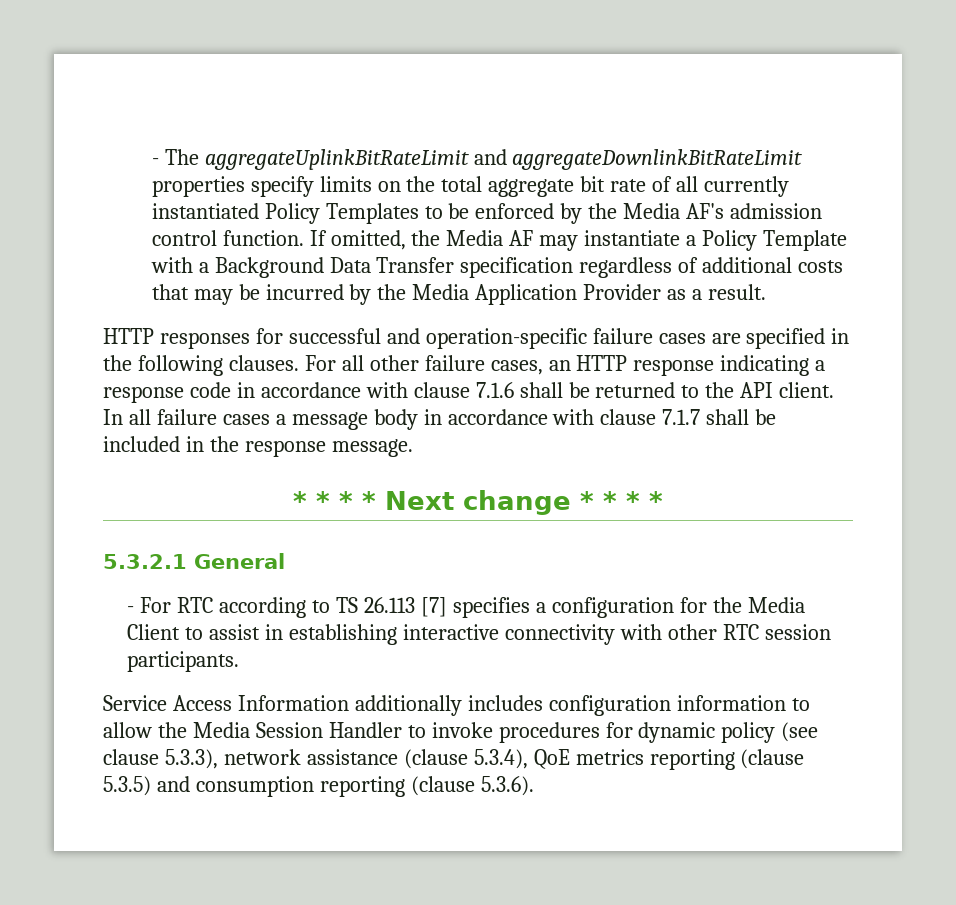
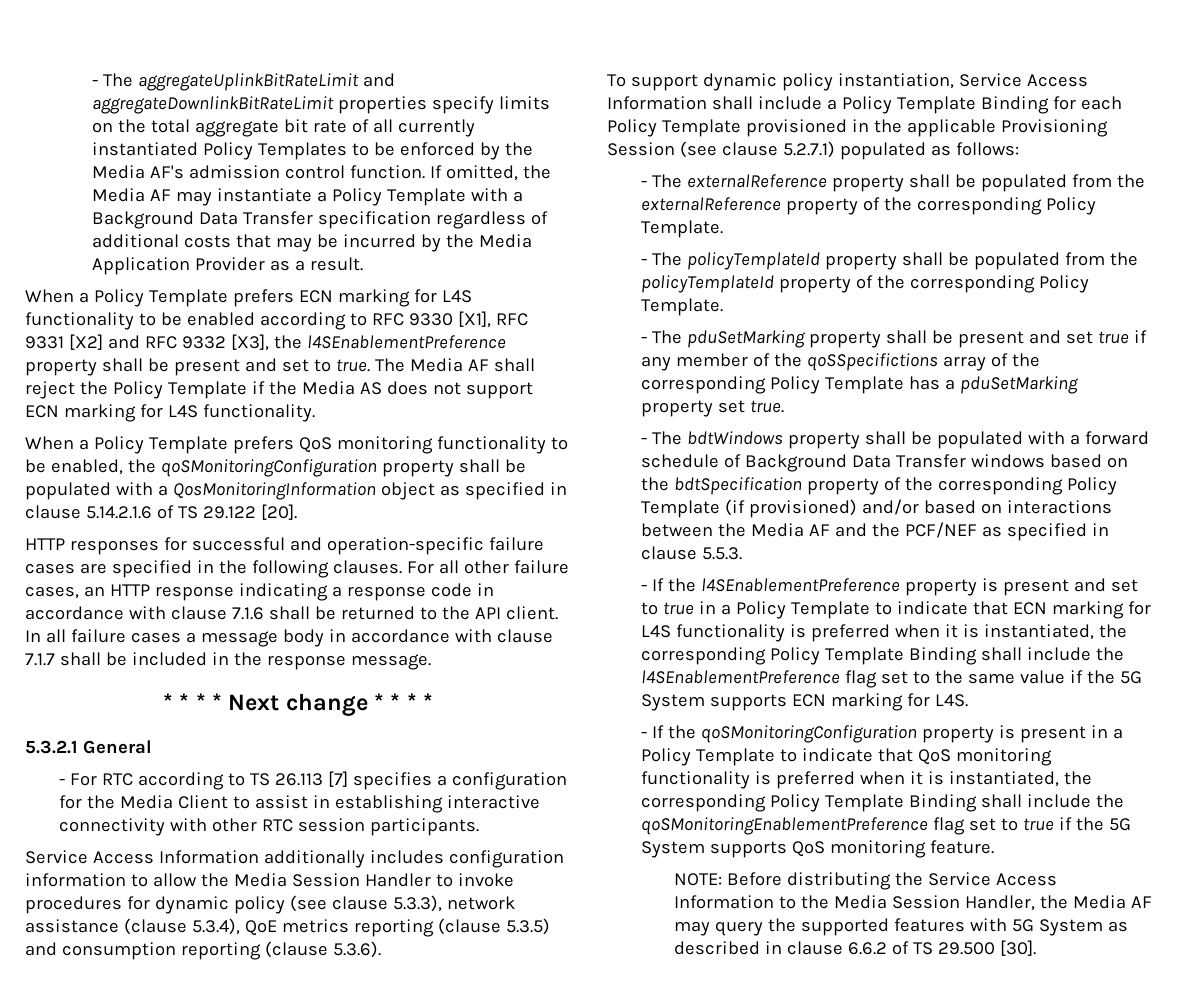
(767, 292) none -> [25,289,472,307] [25,311,528,330] [25,334,506,351] [25,358,535,376] [25,381,533,399] [25,404,315,422] [25,436,568,454] [25,459,526,477] [25,482,567,500] [25,504,297,520] // When a Policy Template prefers ECN marking for L4S functionality to be enabled according to RFC 9330 [X1], RFC 9331 [X2] and RFC 9332 [X3], the l4SEnablementPreference property shall be present and set to true. The Media AF shall reject the Policy Template if the Media AS does not support ECN marking for L4S functionality. // When a Policy Template prefers QoS monitoring functionality to be enabled, the qoSMonitoringConfiguration property shall be populated with a QosMonitoringInformation object as specified in clause 5.14.2.1.6 of TS 29.122 [20].
(534, 786) none -> [607,73,1088,91] [607,96,1122,114] [607,119,1108,137] [607,141,1019,160] [640,174,1145,192] [640,197,1096,215] [640,220,723,238] [640,252,1138,270] [640,275,1089,293] [640,298,723,316] [640,330,1147,348] [640,353,1040,371] [640,376,1078,394] [640,400,784,417] [640,431,1149,449] [640,454,1128,472] [640,477,1117,495] [640,499,1112,518] [640,522,1109,541] [640,546,742,560] [640,578,1138,596] [640,601,1151,619] [640,624,1127,642] [640,647,1124,665] [640,670,1142,688] [640,693,968,711] [640,725,1123,743] [640,748,1052,766] [640,771,1092,789] [640,794,1124,812] [640,817,1131,835] [640,840,994,858] [674,872,1058,890] [674,895,1153,911] [674,918,1129,936] [674,940,1037,956] // To support dynamic policy instantiation, Service Access Information shall include a Policy Template Binding for each Policy Template provisioned in the applicable Provisioning Session (see clause 5.2.7.1) populated as follows: // - The externalReference property shall be populated from the externalReference property of the corresponding Policy Template. // - The policyTemplateId property shall be populated from the policyTemplateId property of the corresponding Policy Template. // - The pduSetMarking property shall be present and set true if any member of the qoSSpecifictions array of the corresponding Policy Template has a pduSetMarking property set true. // - The bdtWindows property shall be populated with a forward schedule of Background Data Transfer windows based on the bdtSpecification property of the corresponding Policy Template (if provisioned) and/or based on interactions between the Media AF and the PCF/NEF as specified in clause 5.5.3. // - If the l4SEnablementPreference property is present and set to true in a Policy Template to indicate that ECN marking for L4S functionality is preferred when it is instantiated, the corresponding Policy Template Binding shall include the l4SEnablementPreference flag set to the same value if the 5G System supports ECN marking for L4S. // - If the qoSMonitoringConfiguration property is present in a Policy Template to indicate that QoS monitoring functionality is preferred when it is instantiated, the corresponding Policy Template Binding shall include the qoSMonitoringEnablementPreference flag set to true if the 5G System supports QoS monitoring feature. // NOTE: Before distributing the Service Access Information to the Media Session Handler, the Media AF may query the supported features with 5G System as described in clause 6.6.2 of TS 29.500 [30].

